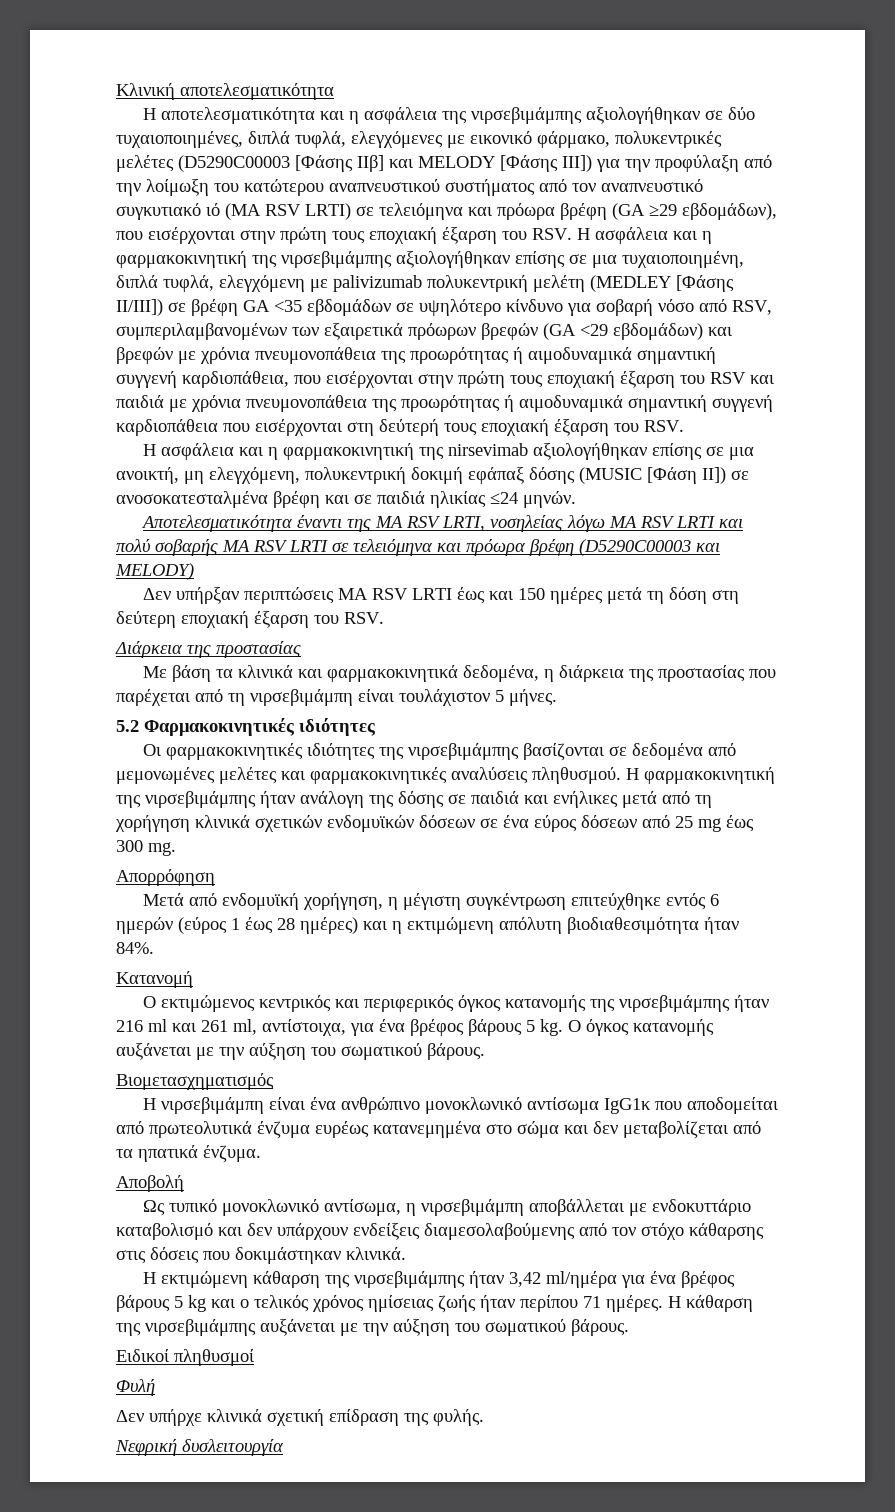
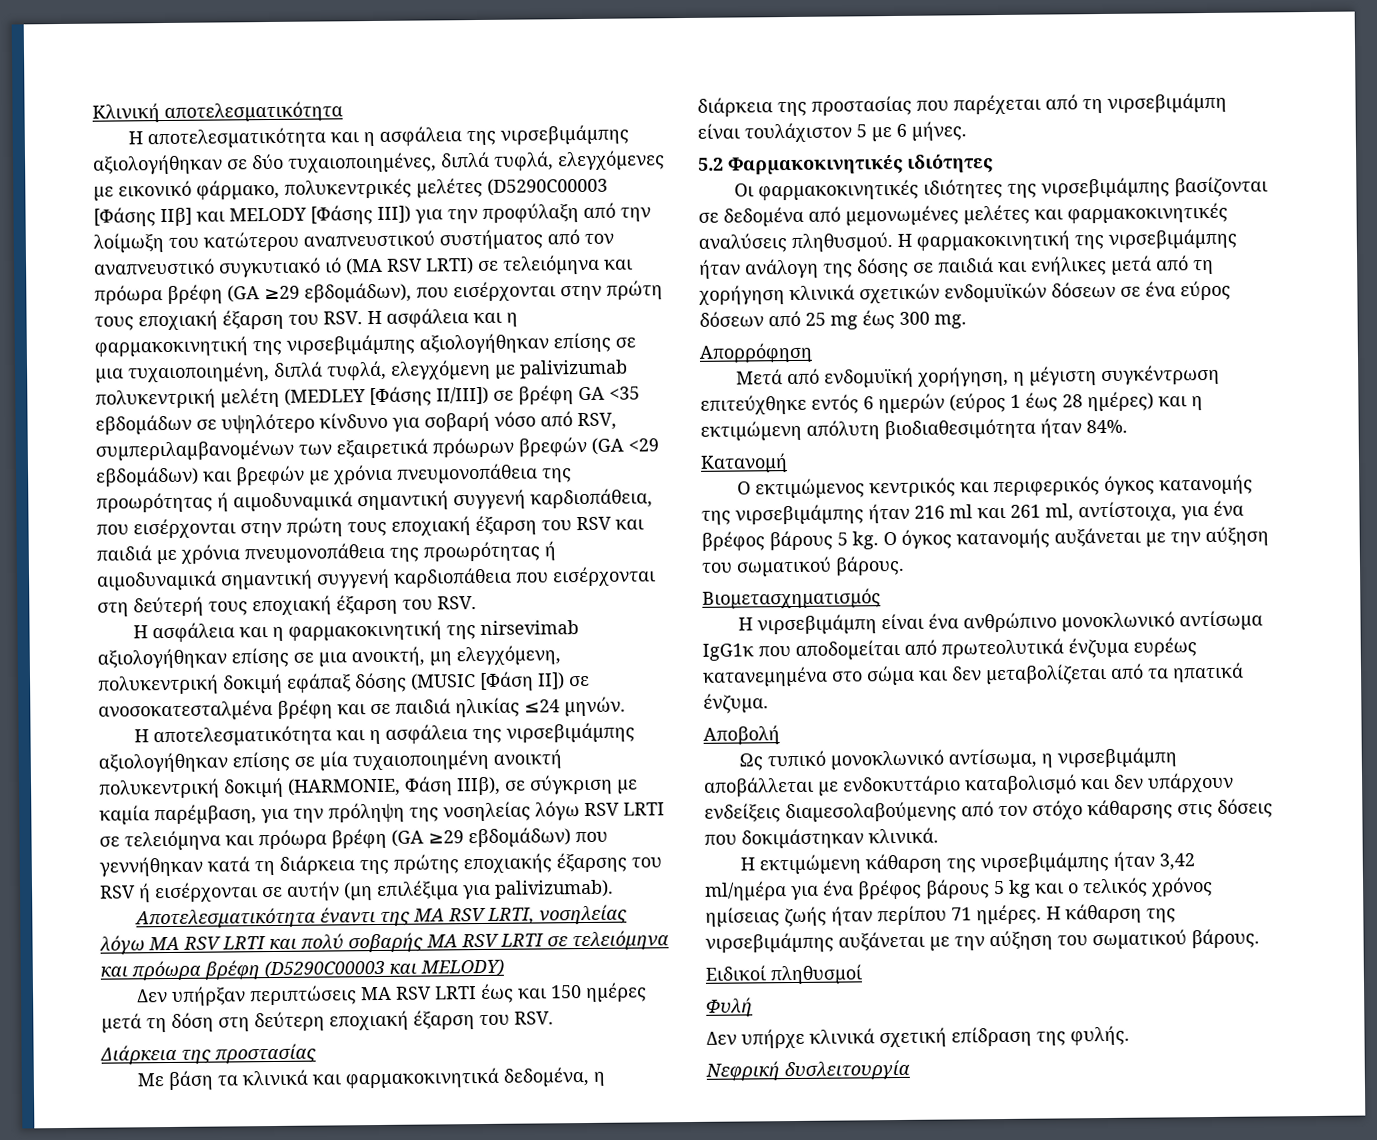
(576, 499) none -> [133,722,635,747] [98,749,562,773] [98,774,638,799] [99,801,665,825] [99,827,608,851] [99,852,662,877] [100,879,614,903] // Η αποτελεσματικότητα και η ασφάλεια της νιρσεβιμάμπης αξιολογήθηκαν επίσης σε μία τυχαιοποιημένη ανοικτή πολυκεντρική δοκιμή (HARMONIE, Φάση IIIβ), σε σύγκριση με καμία παρέμβαση, για την πρόληψη της νοσηλείας λόγω RSV LRTI σε τελειόμηνα και πρόωρα βρέφη (GA ≥29 εβδομάδων) που γεννήθηκαν κατά τη διάρκεια της πρώτης εποχιακής έξαρσης του RSV ή εισέρχονται σε αυτήν (μη επιλέξιμα για palivizumab).
(504, 696) none -> [871,123,907,142] με 6

